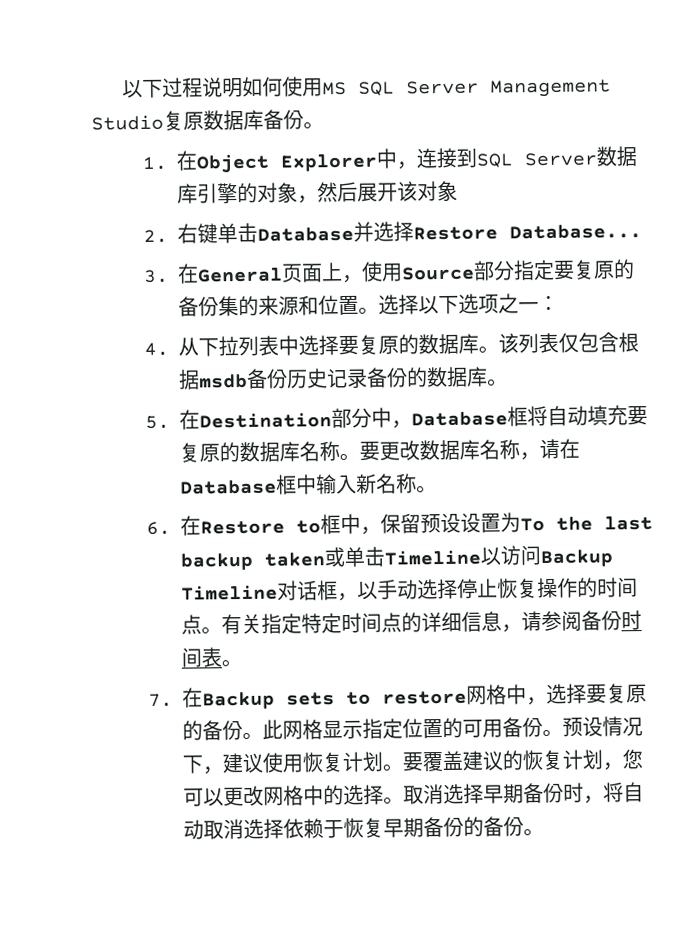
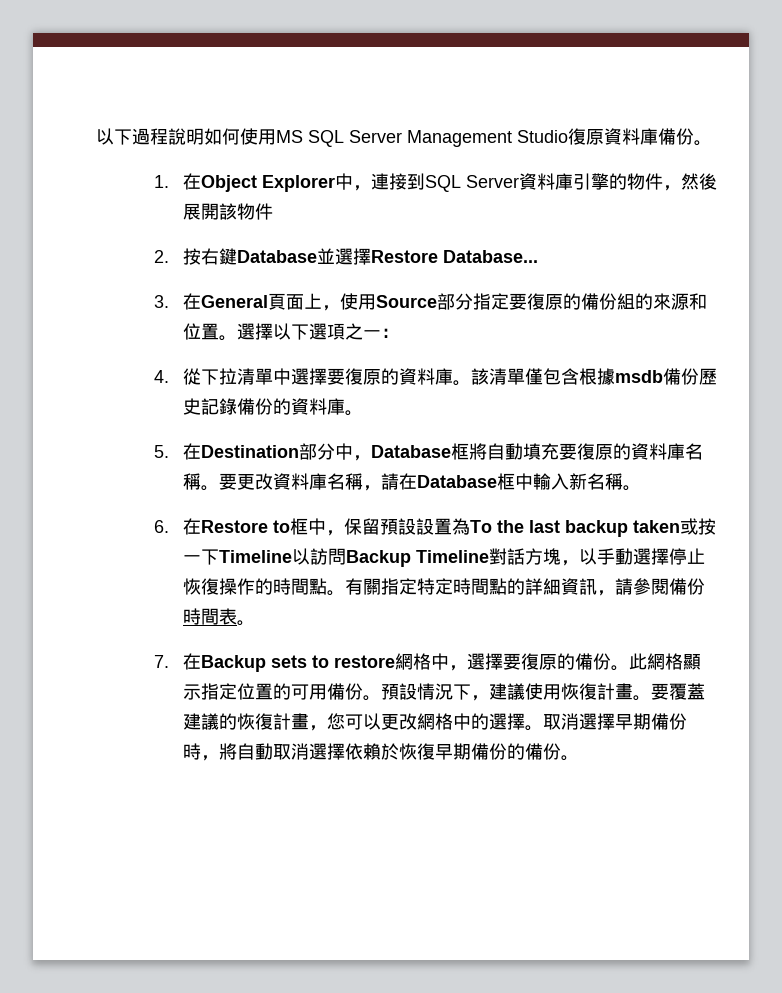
[121,77,223,99] 以下过程说 -> [96,128,186,145] 以下過程說
[163,109,284,131] 复原数据库备 -> [568,128,676,145] 復原資料庫備
[416,148,438,169] 连 -> [370,173,389,190] 連
[596,146,638,167] [177,180,459,204] [143,221,415,244] 数据库引擎的对象，然后展开该对象 // 2.右键单击Database并选择 -> [518,173,717,191] [182,203,273,220] [153,248,371,265] 資料庫引擎的物件，然後展開該物件 // 2.按右鍵Database並選擇
[281,263,304,283] 页 -> [267,293,286,310] 頁
[573,259,636,280] [178,293,560,317] [144,332,640,357] [178,366,489,390] 复原的备份集的来源和位置。选择以下选项之一： // 4.从下拉列表中选择要复原的数据库。该列表仅包含根据msdb备份历史记录备份的数据库 -> [526,293,707,310] [182,323,399,341] [153,368,717,386] [182,398,345,415] 復原的備份組的來源和位置。選擇以下選項之一： // 4.從下拉清單中選擇要復原的資料庫。該清單僅包含根據msdb備份歷史記錄備份的資料庫
[527,405,649,427] [179,438,581,463] [180,473,418,495] 将自动填充要复原的数据库名称。要更改数据库名称，请在Database框中输入新名称 -> [468,443,703,460] [182,473,623,491] 將自動填充要復原的資料庫名稱。要更改資料庫名稱，請在Database框中輸入新名稱
[420,512,522,534] 预设设置为 -> [379,518,470,535] 預設設置為
[344,545,614,568] [181,577,639,602] [181,610,643,635] [181,647,203,668] 单击Timeline以访问Backup Timeline对话框，以手动选择停止恢复操作的时间点。有关指定特定时间点的详细信息，请参阅备份时间 -> [697,518,716,535] [182,548,705,567] [182,578,705,596] [182,608,219,625] 按一下Timeline以訪問Backup Timeline對話方塊，以手動選擇停止恢復操作的時間點。有關指定特定時間點的詳細資訊，請參閱備份時間
[466,683,648,706] [182,716,644,741] [182,749,644,775] [183,782,645,807] [183,816,505,840] 网格中，选择要复原的备份。此网格显示指定位置的可用备份。预设情况下，建议使用恢复计划。要覆盖建议的恢复计划，您可以更改网格中的选择。取消选择早期备份时，将自动取消选择依赖于恢复早期备份的备 -> [394,653,701,671] [182,683,705,701] [182,713,687,731] [182,743,543,761] 網格中，選擇要復原的備份。此網格顯示指定位置的可用備份。預設情況下，建議使用恢復計畫。要覆蓋建議的恢復計畫，您可以更改網格中的選擇。取消選擇早期備份時，將自動取消選擇依賴於恢復早期備份的備

